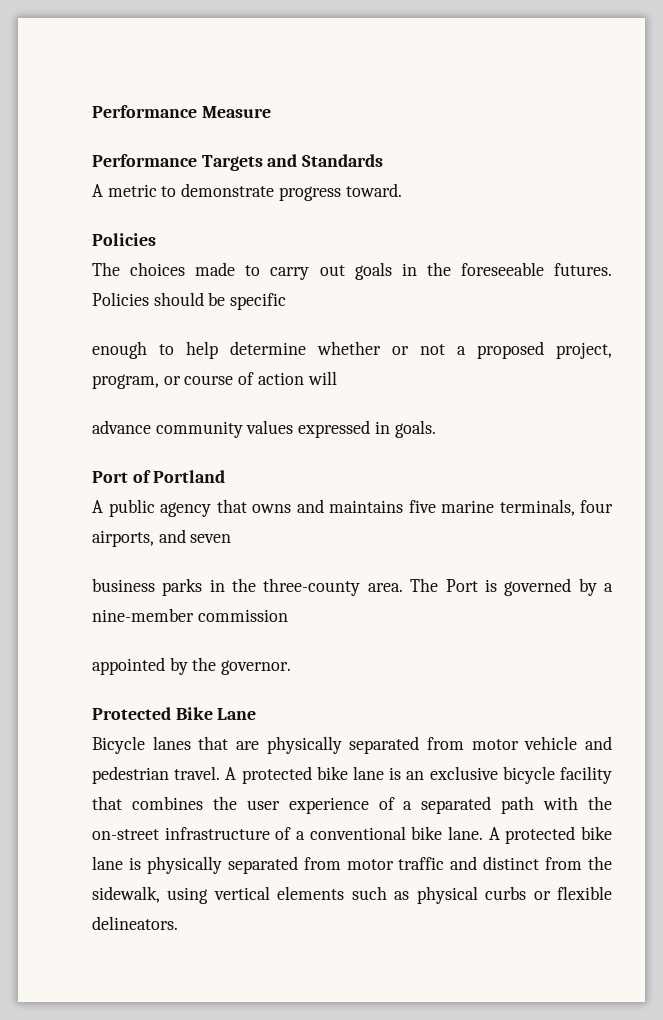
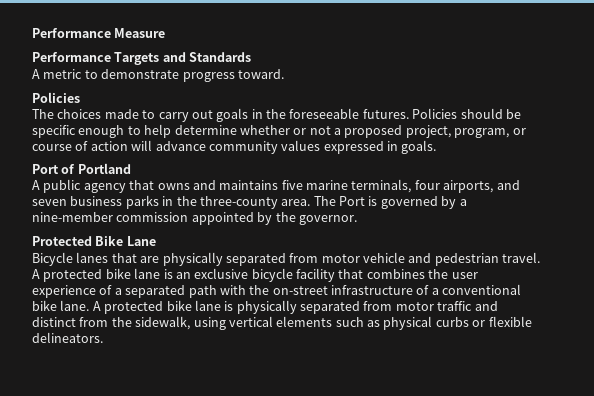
(287, 301) // -> (76, 131) none
(337, 378) // -> (153, 145) none
(232, 538) // -> (67, 202) none
(288, 615) // -> (189, 217) none

